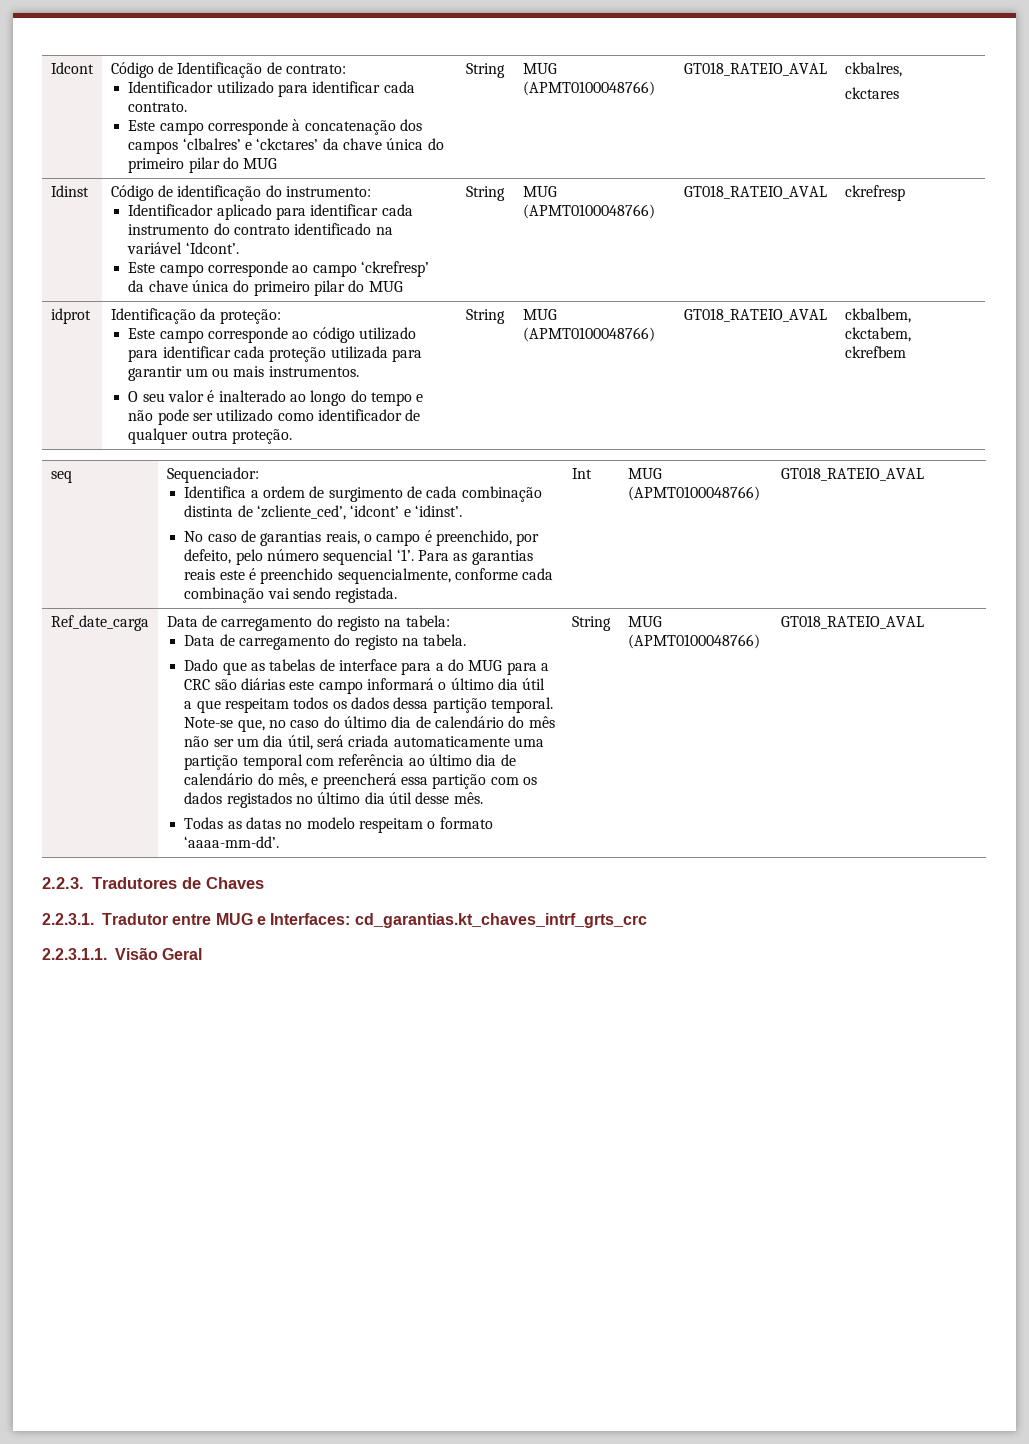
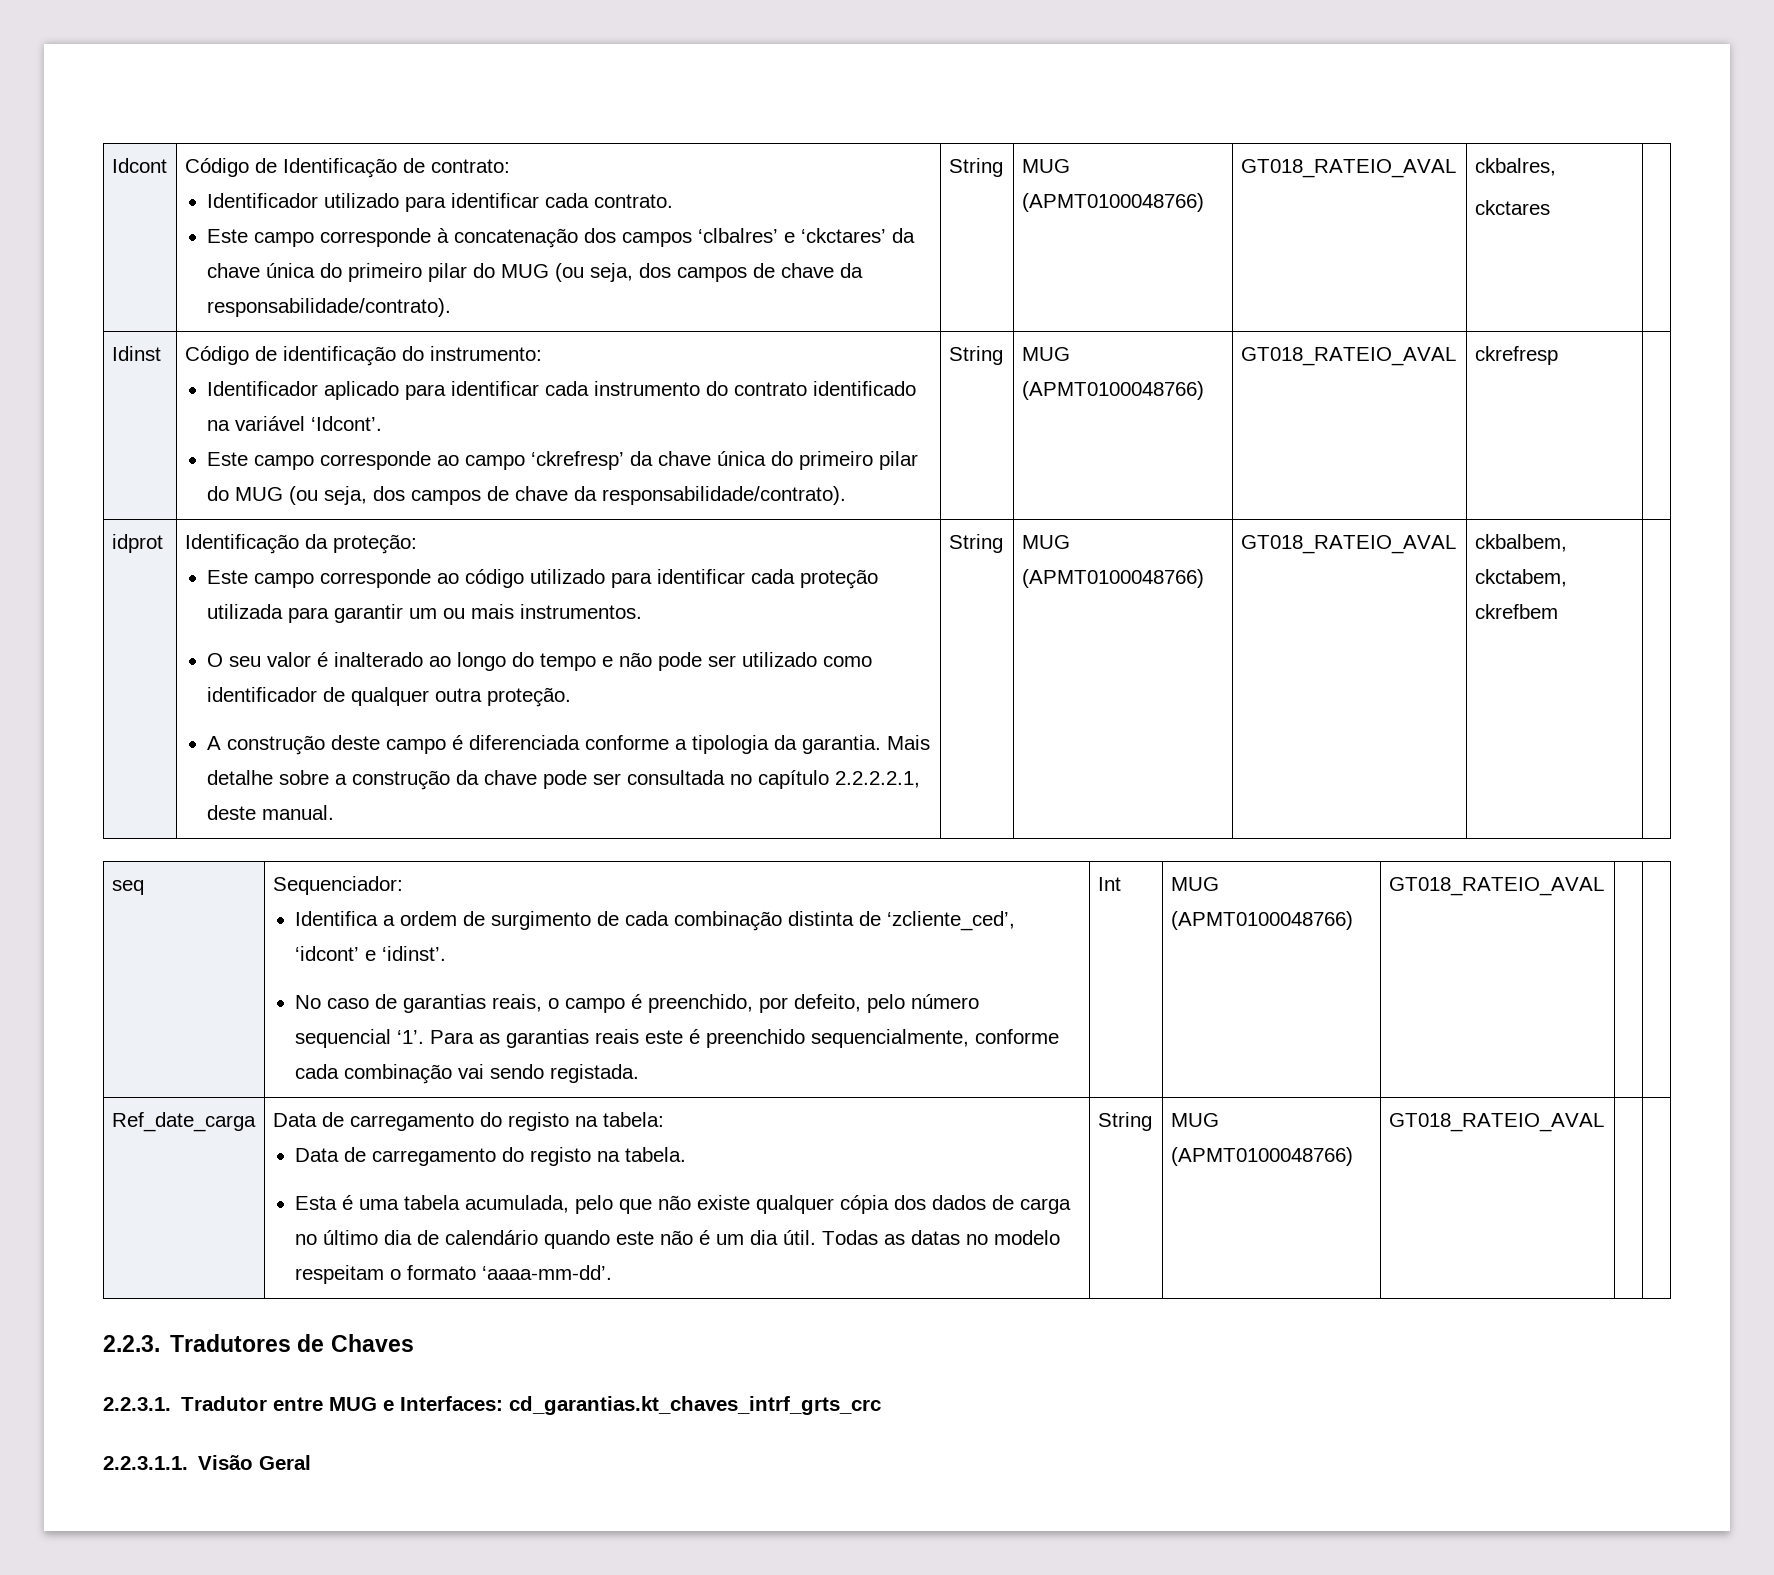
(278, 163) none -> [555,263,864,282] [207,298,452,317] (ou seja, dos campos de chave da responsabilidade/contrato).
(403, 286) none -> [289,486,847,505] (ou seja, dos campos de chave da responsabilidade/contrato).
(293, 436) none -> [207,735,931,755] [207,770,921,790] [207,805,335,820] // A construção deste campo é diferenciada conforme a tipologia da garantia. Mais detalhe sobre a construção da chave pode ser consultada no capítulo 2.2.2.2.1, deste manual.
[184,659,549,675] [184,678,546,694] [184,697,553,713] [184,716,555,732] [184,735,544,750] [184,754,516,770] [184,773,537,789] [184,792,483,808] Dado que as tabelas de interface para a do MUG para a CRC são diárias este campo informará o último dia útil a que respeitam todos os dados dessa partição temporal. Note-se que, no caso do último dia de calendário do mês não ser um dia útil, será criada automaticamente uma partição temporal com referência ao último dia de calendário do mês, e preencherá essa partição com os dados registados no último dia útil desse mês. // -> [295,1195,1072,1214] [295,1230,817,1249] Esta é uma tabela acumulada, pelo que não existe qualquer cópia dos dados de carga no último dia de calendário quando este não é um dia útil.

